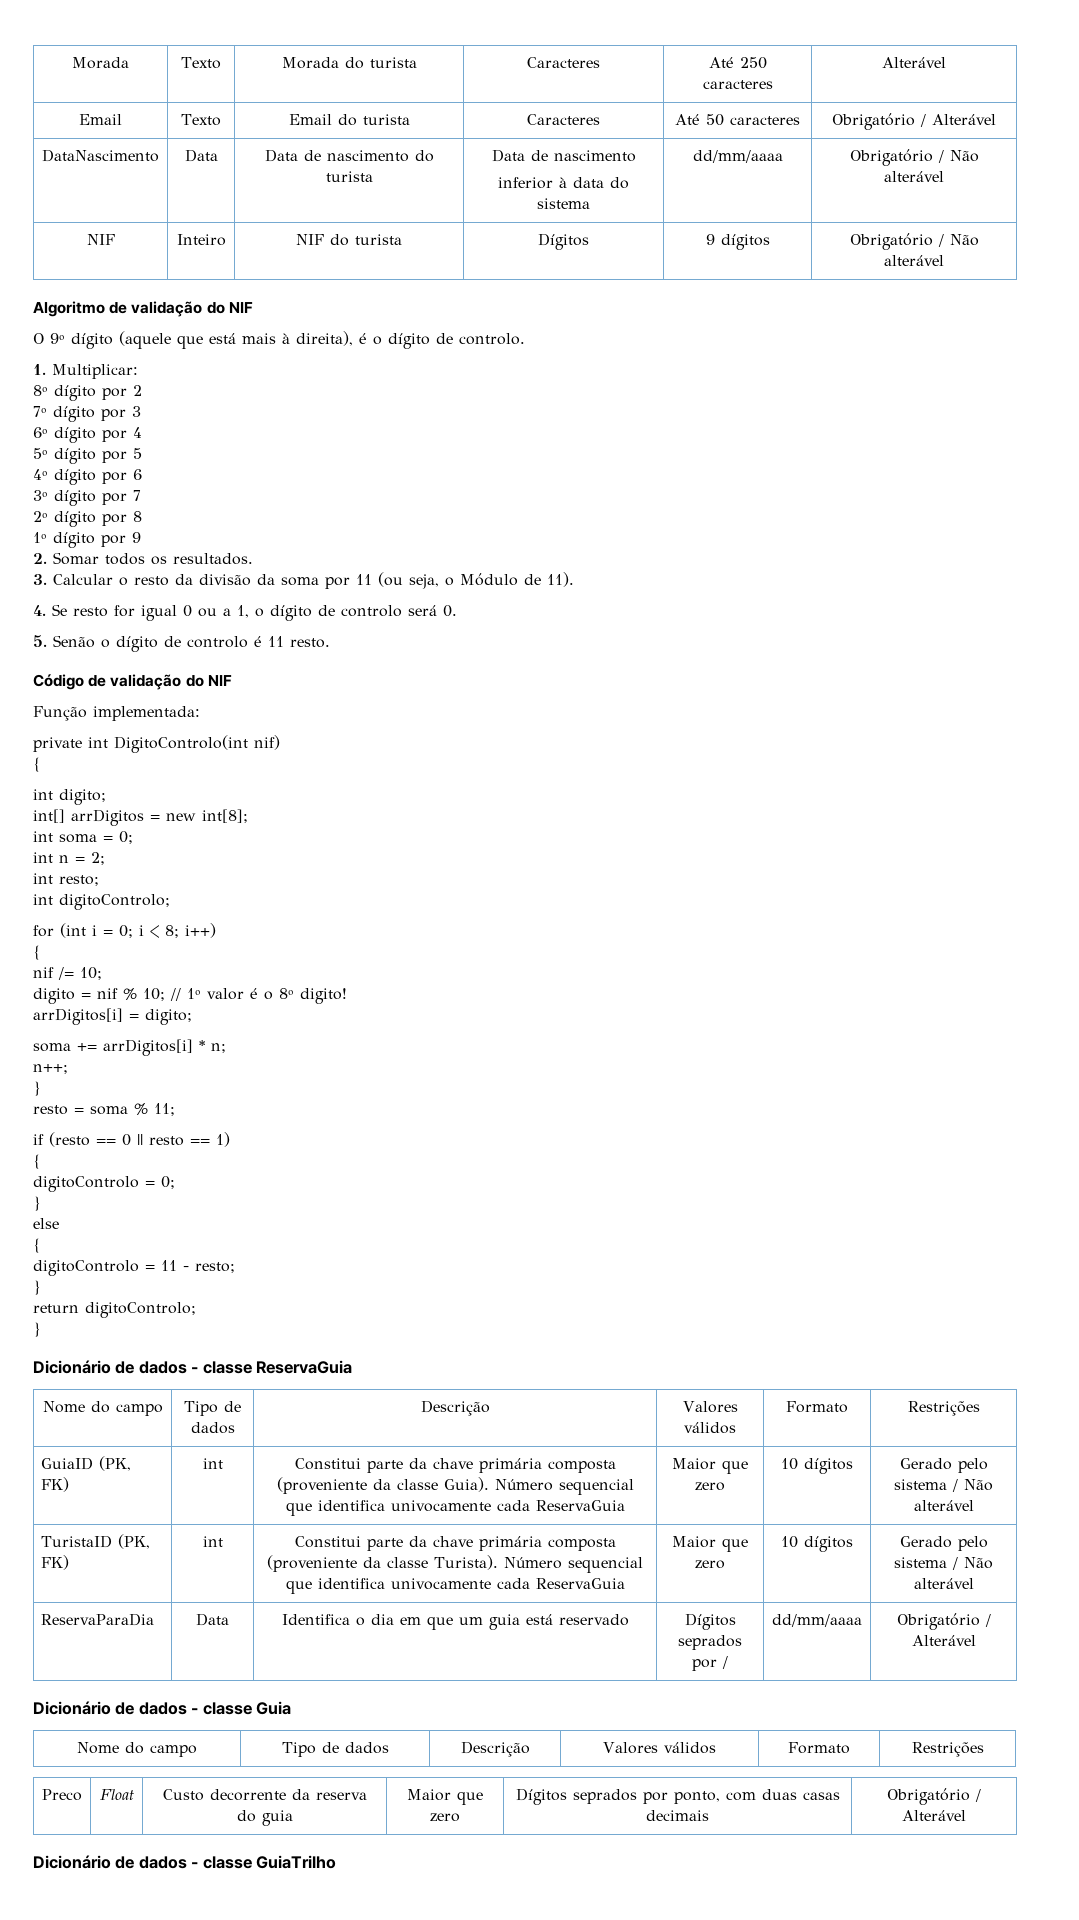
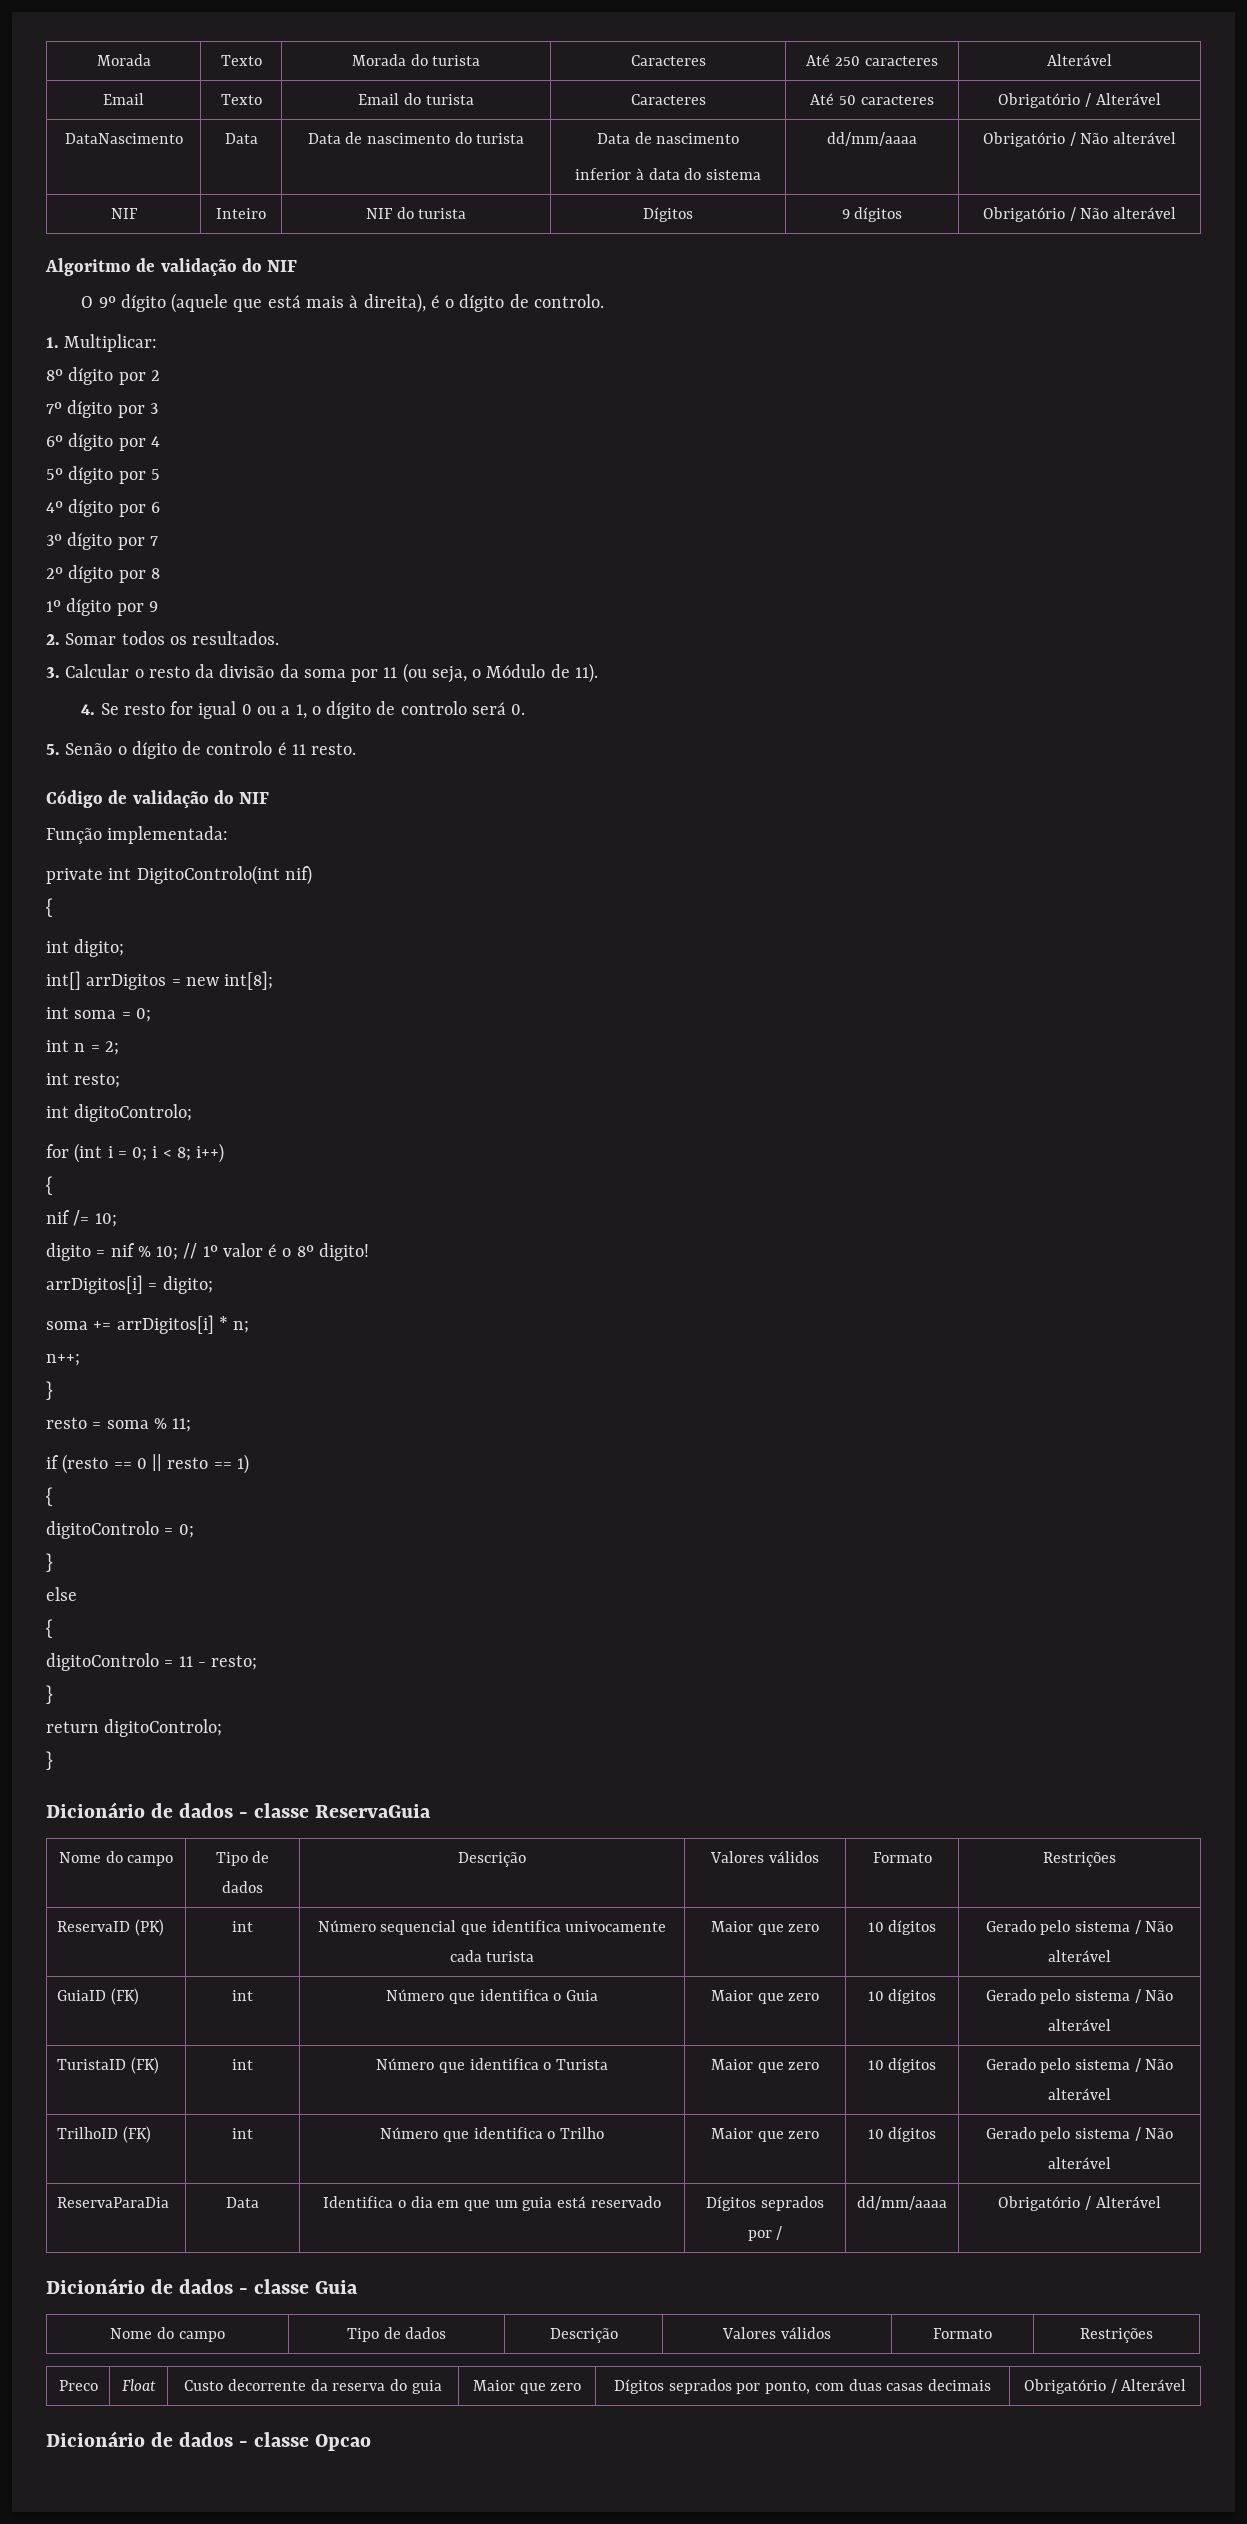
[41,1456,132,1471] [41,1477,70,1492] [202,1458,223,1469] [294,1458,616,1473] [276,1477,634,1495] [285,1500,625,1516] GuiaID (PK, FK) | int | Constitui parte da chave primária composta (proveniente da classe Guia). Número sequencial que identifica univocamente cada ReservaGuia -> [57,1919,165,1936] [232,1921,253,1932] [317,1920,667,1935] [449,1950,535,1962] [710,1921,820,1935] [867,1920,937,1935] [985,1920,1174,1935] [1048,1950,1111,1962] [57,1988,140,2005] [232,1990,253,2001] [386,1989,598,2004] ReservaID (PK) | int | Número sequencial que identifica univocamente cada turista | Maior que zero | 10 dígitos | Gerado pelo sistema / Não alterável // GuiaID (FK) | int | Número que identifica o Guia
[118,1534,151,1549] [41,1555,70,1570] [202,1536,223,1547] [294,1536,616,1551] [267,1555,643,1573] [285,1578,625,1594] (PK, FK) | int | Constitui parte da chave primária composta (proveniente da classe Turista). Número sequencial que identifica univocamente cada ReservaGuia -> [131,2057,160,2074] [232,2059,253,2070] [376,2058,608,2073] [710,2059,820,2073] [867,2058,937,2073] [985,2058,1174,2073] [1048,2088,1111,2100] [57,2126,152,2143] [232,2128,253,2139] [380,2127,604,2142] (FK) | int | Número que identifica o Turista | Maior que zero | 10 dígitos | Gerado pelo sistema / Não alterável // TrilhoID (FK) | int | Número que identifica o Trilho
[256,1855,337,1869] GuiaTrilho -> [315,2434,372,2451] Opcao

